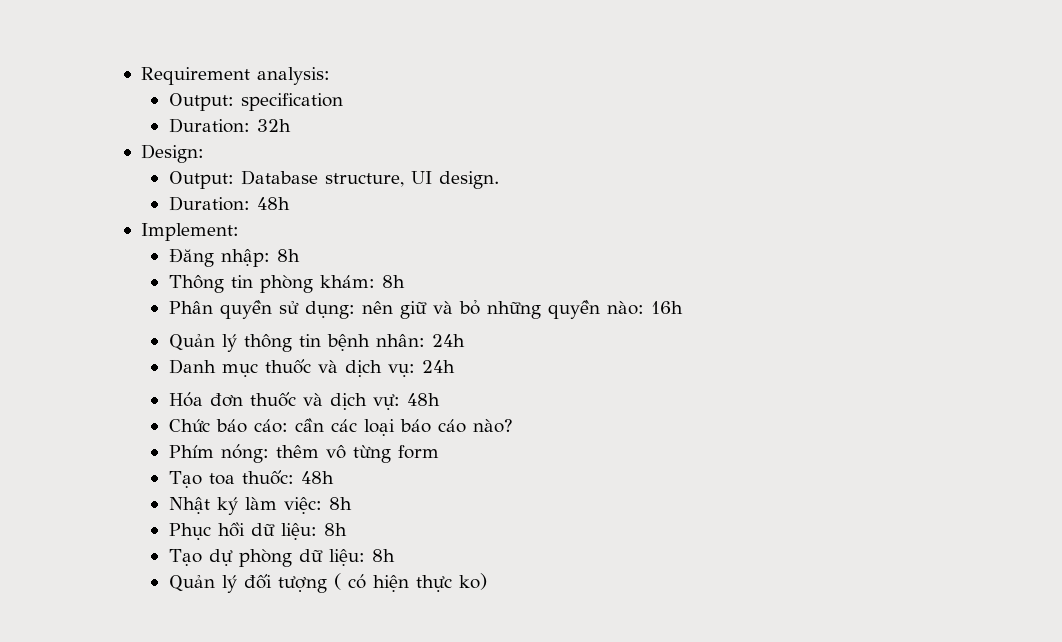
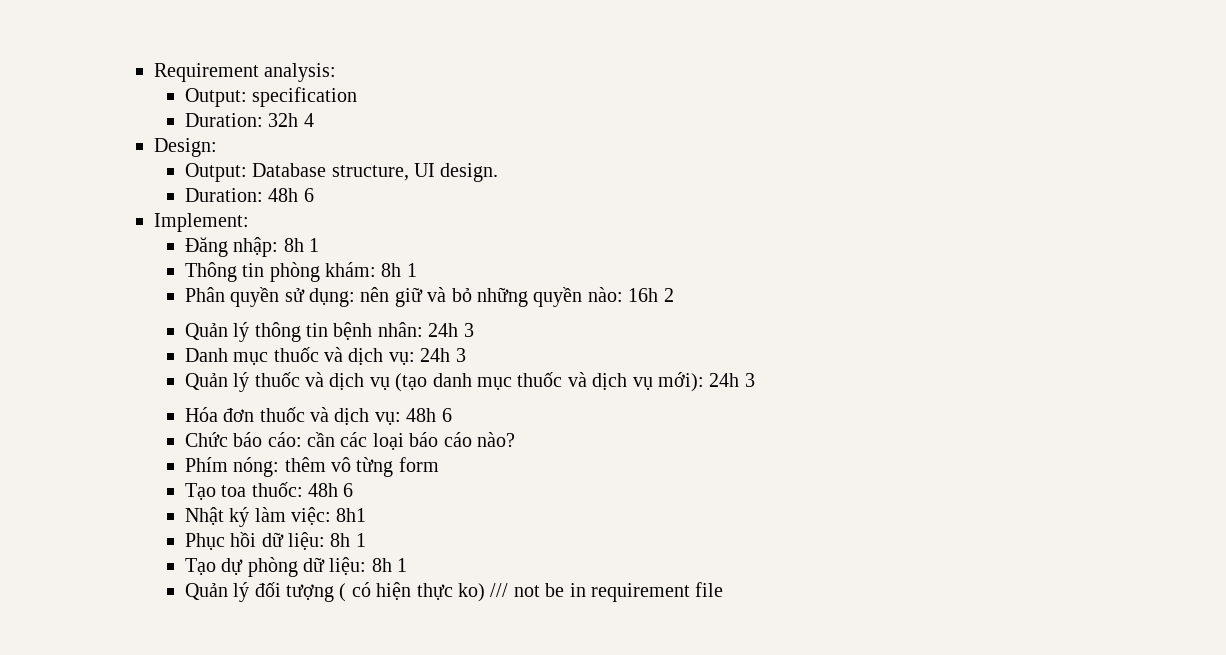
(291, 125) none -> [303,113,314,127] 4
(290, 203) none -> [303,188,314,202] 6
(300, 255) none -> [309,238,320,252] 1
(405, 281) none -> [406,263,417,277] 1
(683, 307) none -> [663,288,674,302] 2
(465, 340) none -> [463,323,474,337] 3
(455, 366) none -> [455,348,466,362] [184,372,755,392] 3 // Quản lý thuốc và dịch vụ (tạo danh mục thuốc và dịch vụ mới): 24h 3
[372,393,440,411] vự: 48h -> [374,408,452,425] vụ: 48h 6
(334, 477) none -> [343,483,354,497] 6
[328,497,352,510] 8h -> [336,508,367,522] 8h1
(347, 529) none -> [355,533,366,547] 1
(395, 555) none -> [397,558,408,572] 1
(487, 581) none -> [490,582,724,602] /// not be in requirement file

